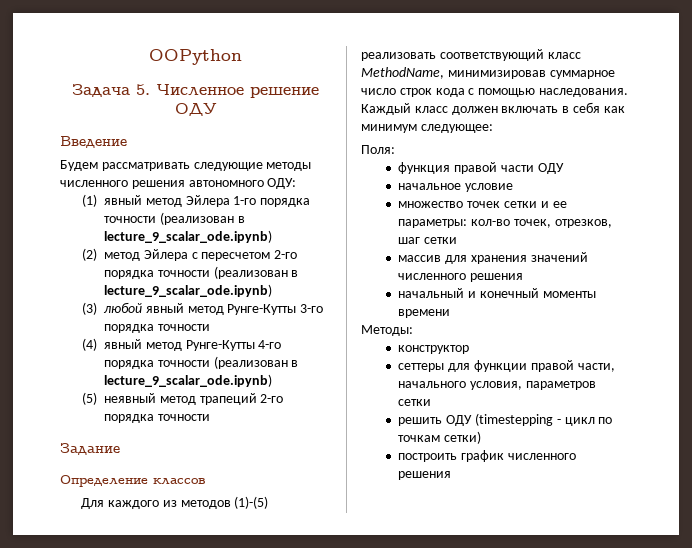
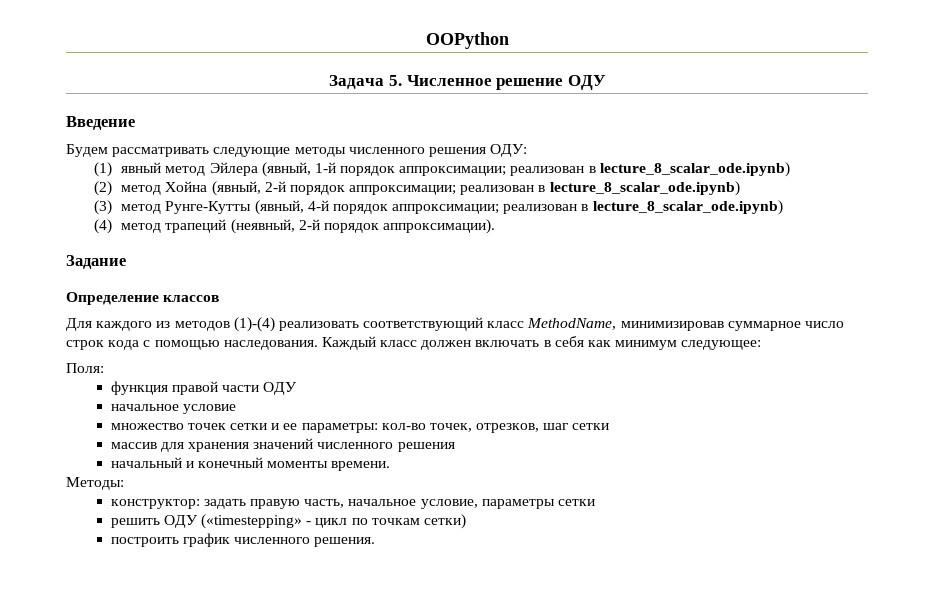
[188,180,264,187] автономного -> (486, 152) none
[233,196,311,207] [103,212,245,225] [103,230,272,243] [81,248,298,261] [103,266,299,279] [103,284,272,297] [81,302,324,315] [103,324,210,333] [81,338,282,351] [103,356,299,369] [103,374,272,387] [81,392,284,405] [103,414,210,423] 1-го порядка точности (реализован в lecture_9_scalar_ode.ipynb) // (2) метод Эйлера с пересчетом 2-го порядка точности (реализован в lecture_9_scalar_ode.ipynb) // (3) любой явный метод Рунге-Кутты 3-го порядка точности // (4) явный метод Рунге-Кутты 4-го порядка точности (реализован в lecture_9_scalar_ode.ipynb) // (5) неявный метод трапеций 2-го порядка точности -> [261,162,790,177] [93,181,740,196] [93,200,783,215] [93,219,496,234] (явный, 1-й порядок аппроксимации; реализован в lecture_8_scalar_ode.ipynb) // (2) метод Хойна (явный, 2-й порядок аппроксимации; реализован в lecture_8_scalar_ode.ipynb) // (3) метод Рунге-Кутты (явный, 4-й порядок аппроксимации; реализован в lecture_8_scalar_ode.ipynb) // (4) метод трапеций (неявный, 2-й порядок аппроксимации).
[234,496,269,509] (1)-(5) -> [233,317,275,332] (1)-(4)
[398,309,451,318] времени -> [331,461,391,471] времени.
[398,345,470,354] [398,360,615,372] [398,381,596,390] конструктор // сеттеры для функции правой части, начального условия, параметров -> [110,499,555,509] конструктор: задать правую часть, начальное условие, параметры
[474,413,553,426] (timestepping -> [201,514,303,529] («timestepping»
[398,471,452,480] решения -> [314,537,376,547] решения.

